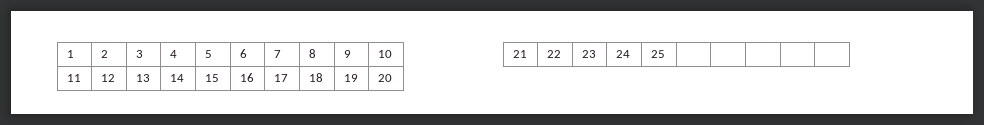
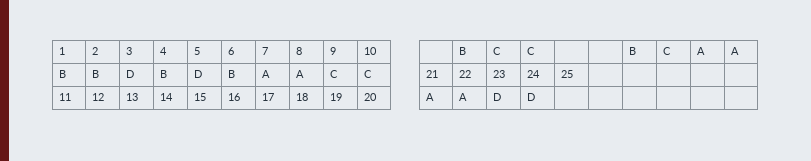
(392, 54) none -> [58,70,66,78] [91,70,99,78] [125,70,134,78] [159,70,167,78] [193,70,202,78] [227,70,235,78] [261,70,270,78] [295,70,304,78] [329,70,338,78] [363,70,372,78] // B | B | D | B | D | B | A | A | C | C
(392, 78) none -> [458,47,466,55] [492,47,501,55] [526,47,535,55] [628,47,636,55] [662,47,671,55] [696,47,705,55] [730,47,739,55] // | B | C | C | | | B | C | A | A
(665, 54) none -> [425,93,434,101] [458,93,467,101] [492,93,501,101] [526,93,535,101] // A | A | D | D | | | | | |

